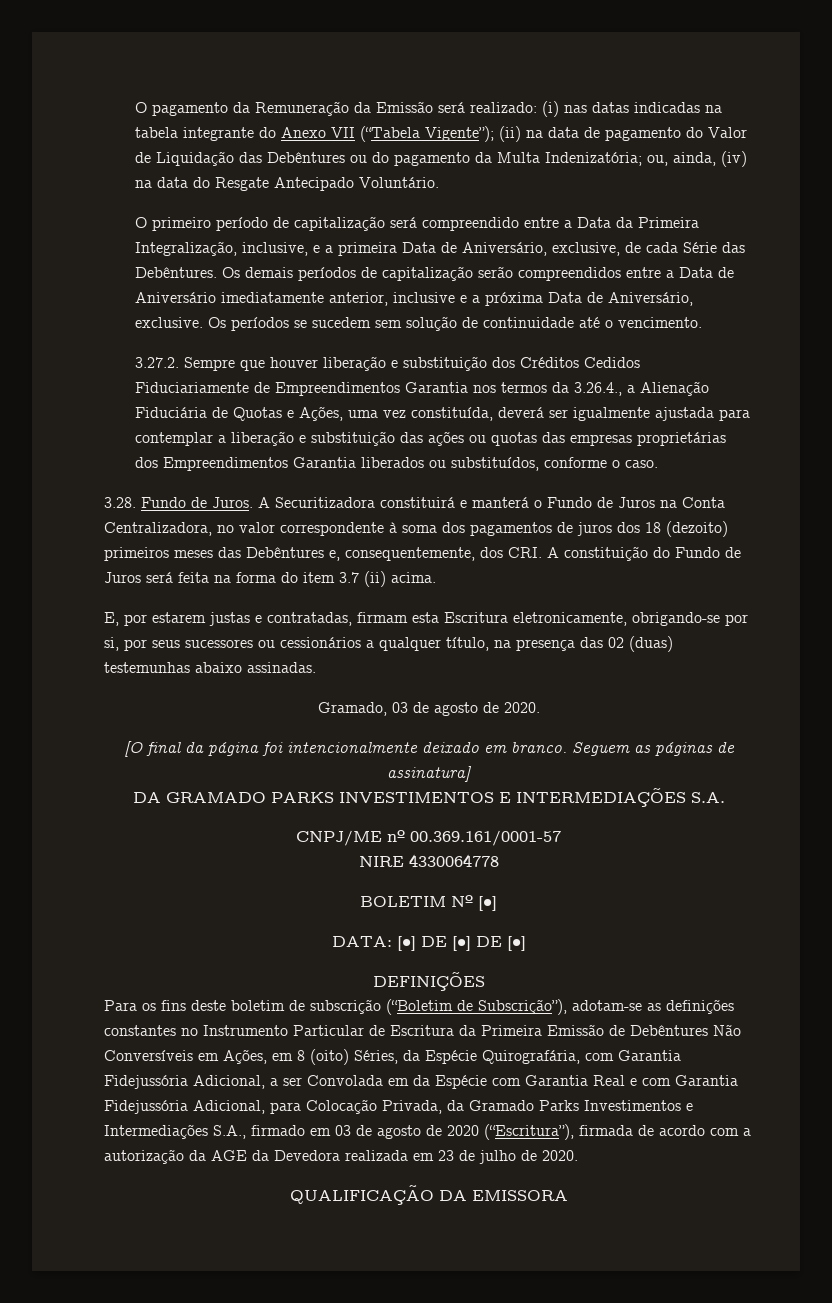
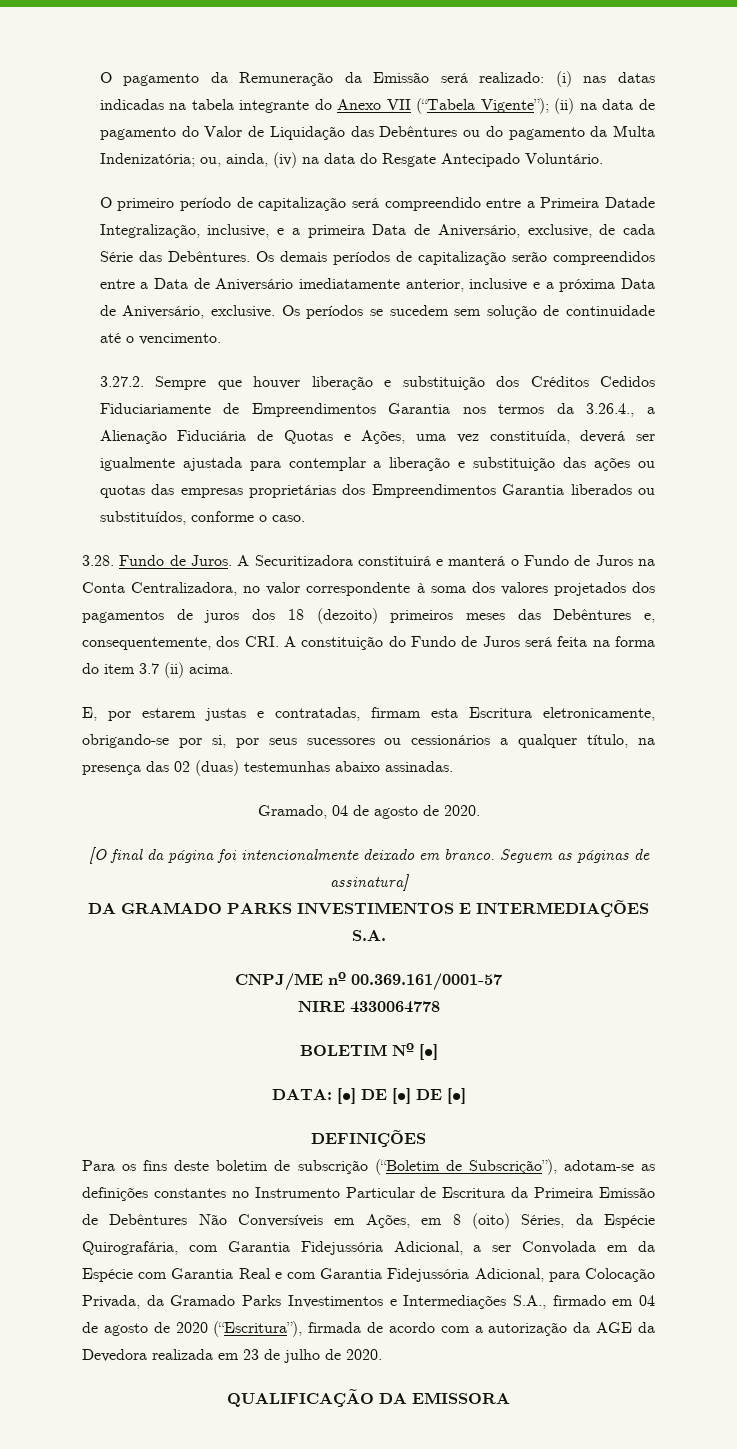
[577,217,700,228] Data da Primeira -> [540,197,655,208] Primeira Datade
(465, 527) none -> [500,582,656,596] valores projetados dos
[391,702,408,713] 03 -> [331,805,348,816] 04
[335,1125,351,1136] 03 -> [639,1295,655,1306] 04

